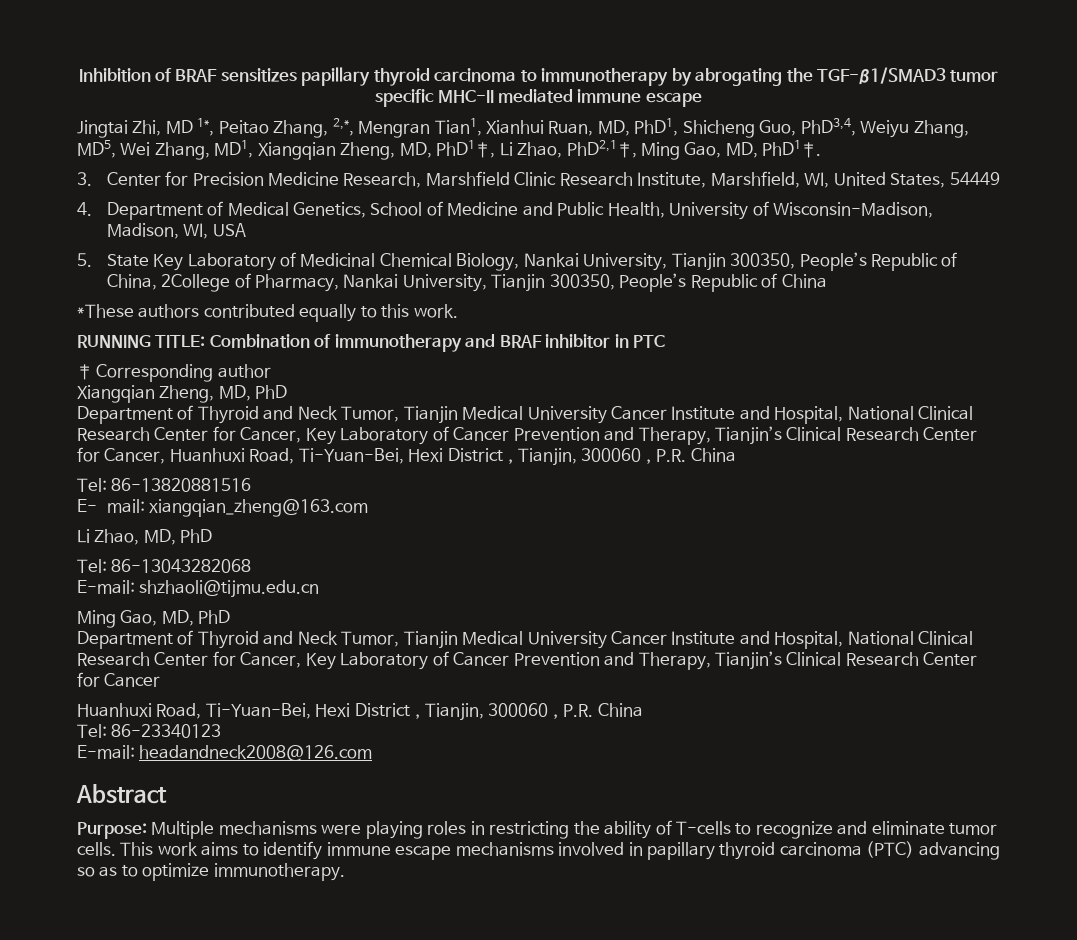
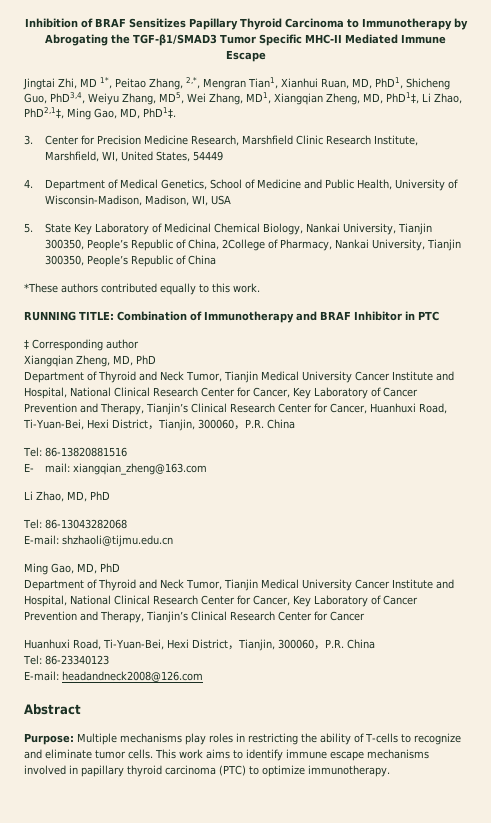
[220,67,999,86] [375,89,702,107] sensitizes papillary thyroid carcinoma to immunotherapy by abrogating the TGF-β1/SMAD3 tumor specific MHC-II mediated immune escape -> [128,18,468,30] [45,34,446,46] [225,50,266,62] Sensitizes Papillary Thyroid Carcinoma to Immunotherapy by Abrogating the TGF-β1/SMAD3 Tumor Specific MHC-II Mediated Immune Escape
[334,334,462,352] immunotherapy -> [204,311,294,323] Immunotherapy
[545,334,611,348] inhibitor -> [354,311,402,321] Inhibitor
[321,821,423,839] were playing -> [185,733,206,745] play
[918,842,1000,860] [77,866,118,877] advancing so as -> (246, 770) none

